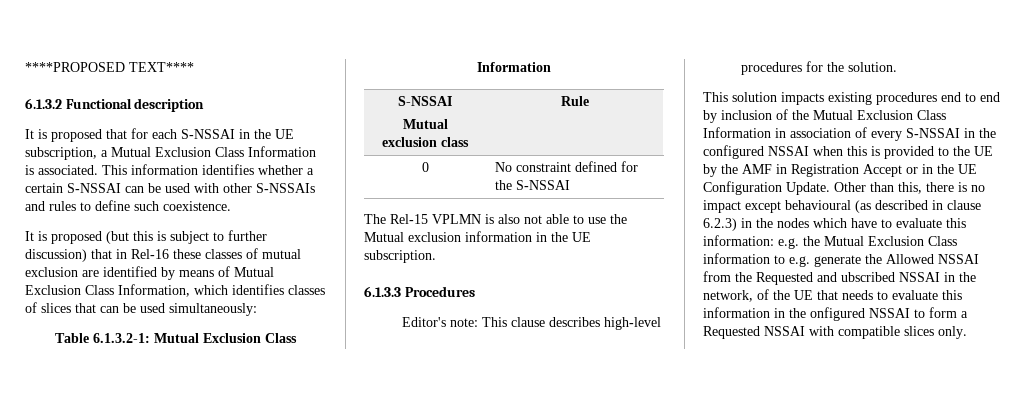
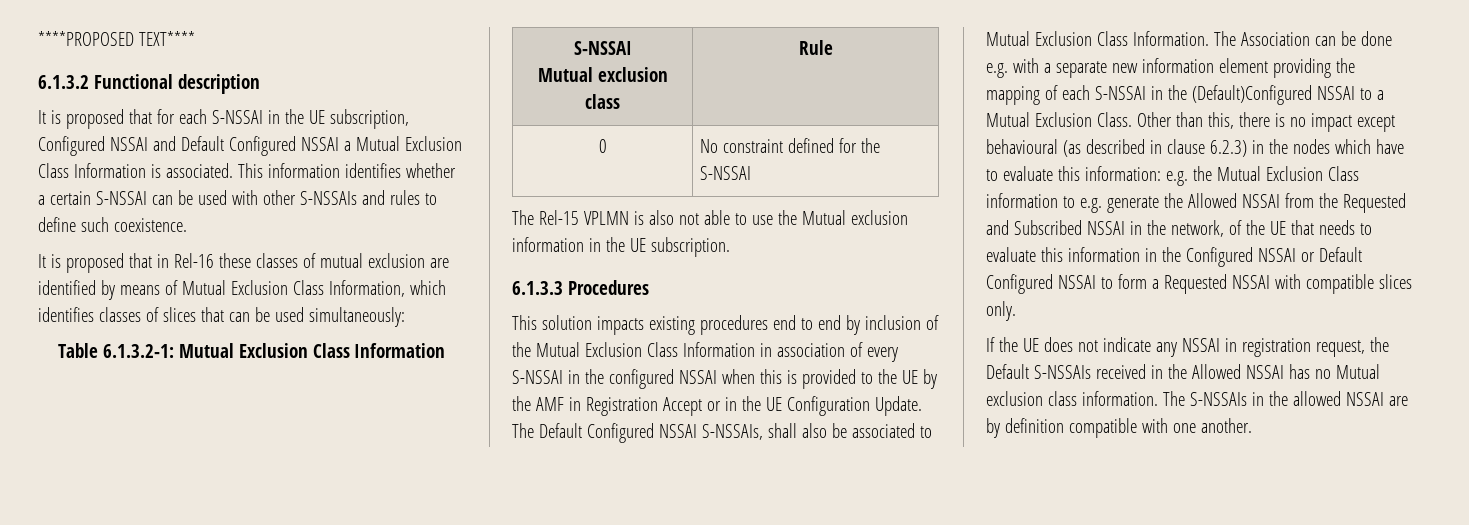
(97, 153) none -> [38,136,339,156] Configured NSSAI and Default Configured NSSAI
[106,230,267,244] [25,249,87,262] (but this is subject to further discussion) -> (124, 263) none
[401,317,661,330] [740,61,897,75] // Editor's note: This clause describes high-level procedures for the solution. -> (649, 287) none
(830, 188) none -> [512,423,932,443] [986,31,1392,46] [986,58,1355,78] [986,85,1384,105] [986,112,1132,127] The Default Configured NSSAI S-NSSAIs, shall also be associated to Mutual Exclusion Class Information. The Association can be done e.g. with a separate new information element providing the mapping of each S-NSSAI in the (Default)Configured NSSAI to a Mutual Exclusion Class.
[841,272,895,282] ubscribed -> [1013,220,1082,235] Subscribed
[810,307,865,321] onfigured -> [1185,247,1362,267] [986,274,1053,294] Configured NSSAI or Default Configured
(967, 332) none -> [986,337,1389,357] [986,364,1380,379] [986,391,1408,406] [986,418,1252,438] // If the UE does not indicate any NSSAI in registration request, the Default S-NSSAIs received in the Allowed NSSAI has no Mutual exclusion class information. The S-NSSAIs in the allowed NSSAI are by definition compatible with one another.

